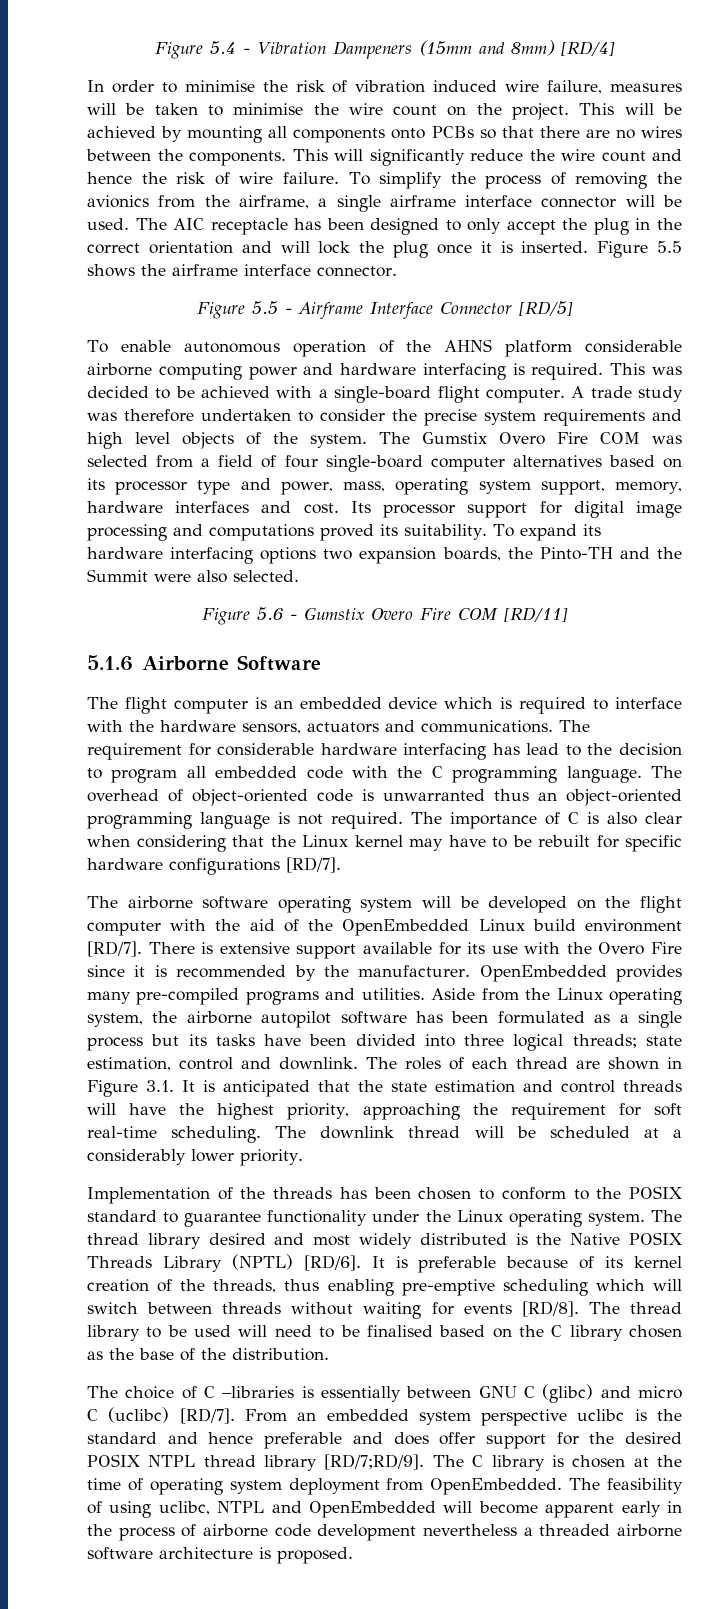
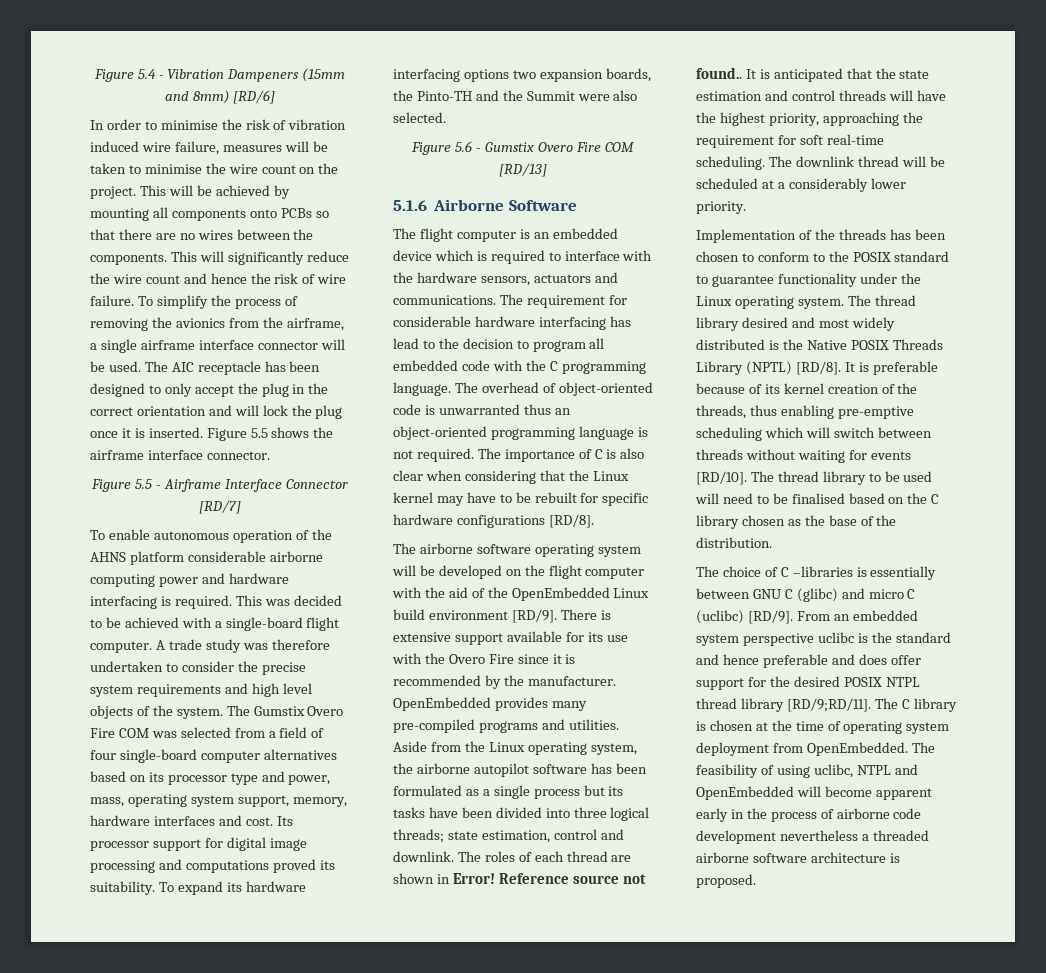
[560,41,615,56] [RD/4] -> [233,90,276,104] [RD/6]
[518,301,573,316] [RD/5] -> [199,500,241,514] [RD/7]
[503,607,568,622] [RD/11] -> [499,163,547,177] [RD/13]
[286,857,341,873] [RD/7]. -> [548,514,594,528] [RD/8].
[87,941,142,957] [RD/7]. -> [511,609,557,623] [RD/9].
[87,1080,174,1097] Figure 3.1. -> [452,873,646,884] [696,67,742,79] Error! Reference source not found..
[303,1255,361,1271] [RD/6]. -> [795,361,841,375] [RD/8].
[521,1301,579,1317] [RD/8]. -> [696,471,747,485] [RD/10].
[179,1408,235,1424] [RD/7]. -> [747,610,793,624] [RD/9].
[324,1454,425,1470] [RD/7;RD/9]. -> [786,698,871,712] [RD/9;RD/11].

